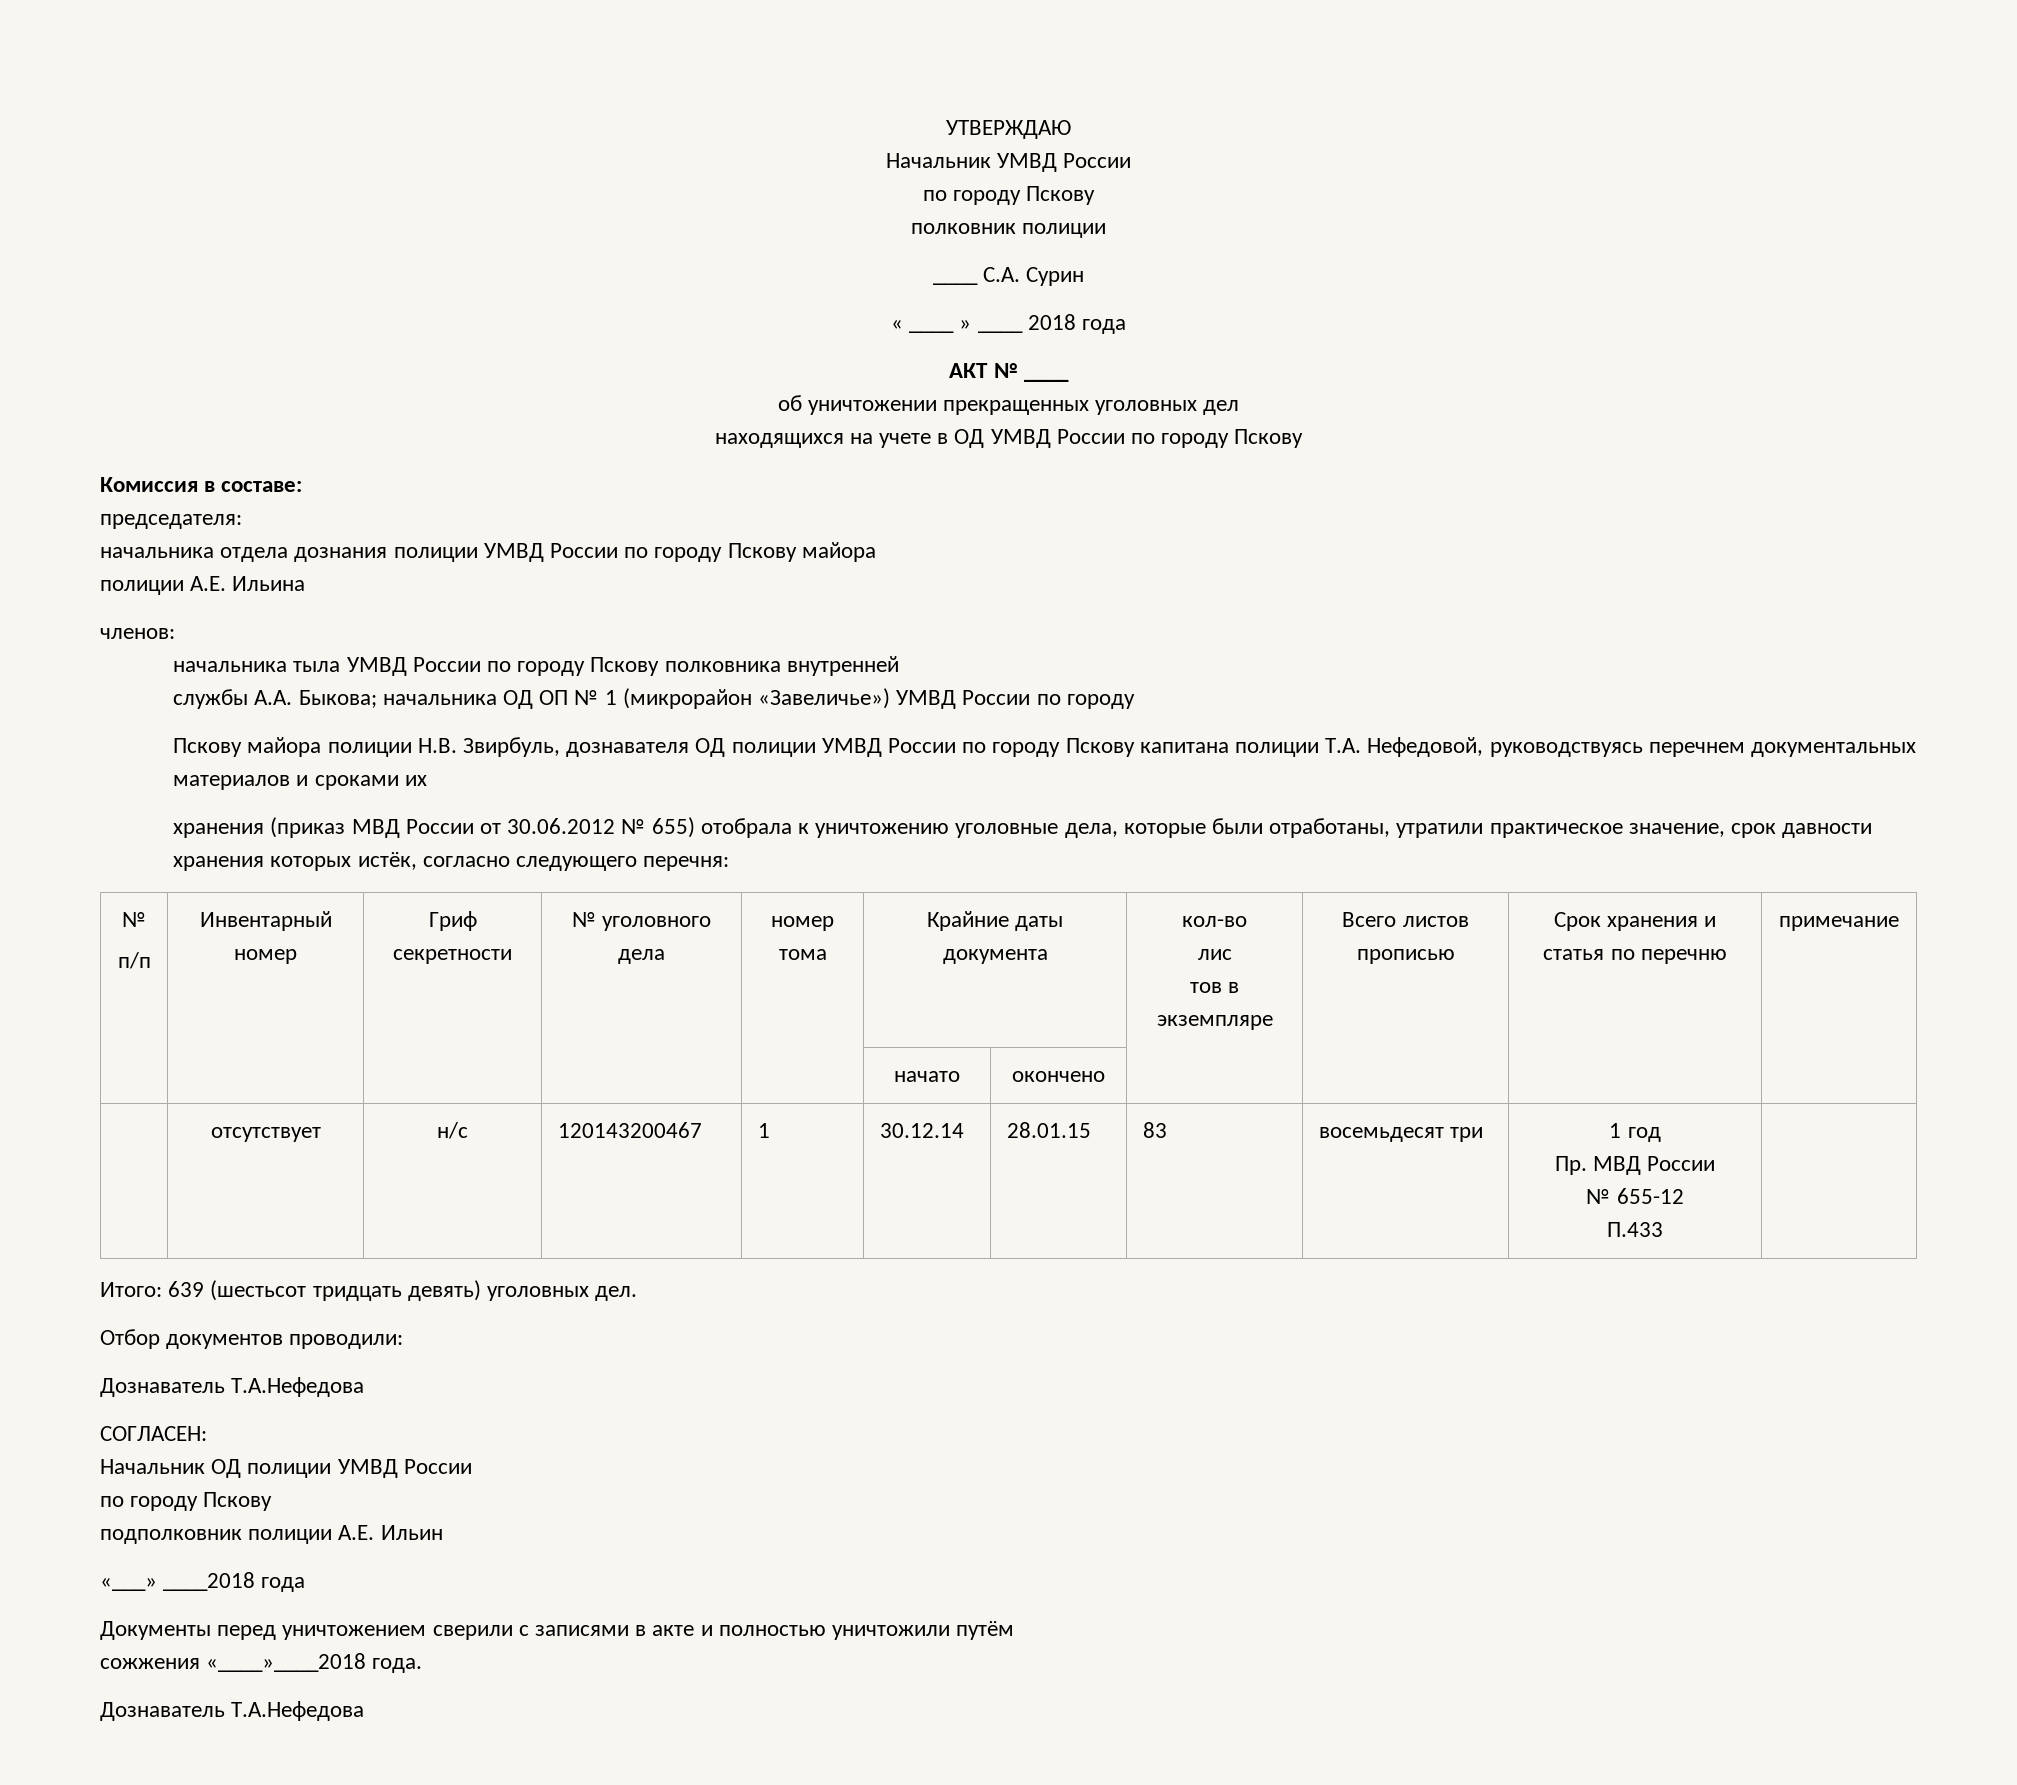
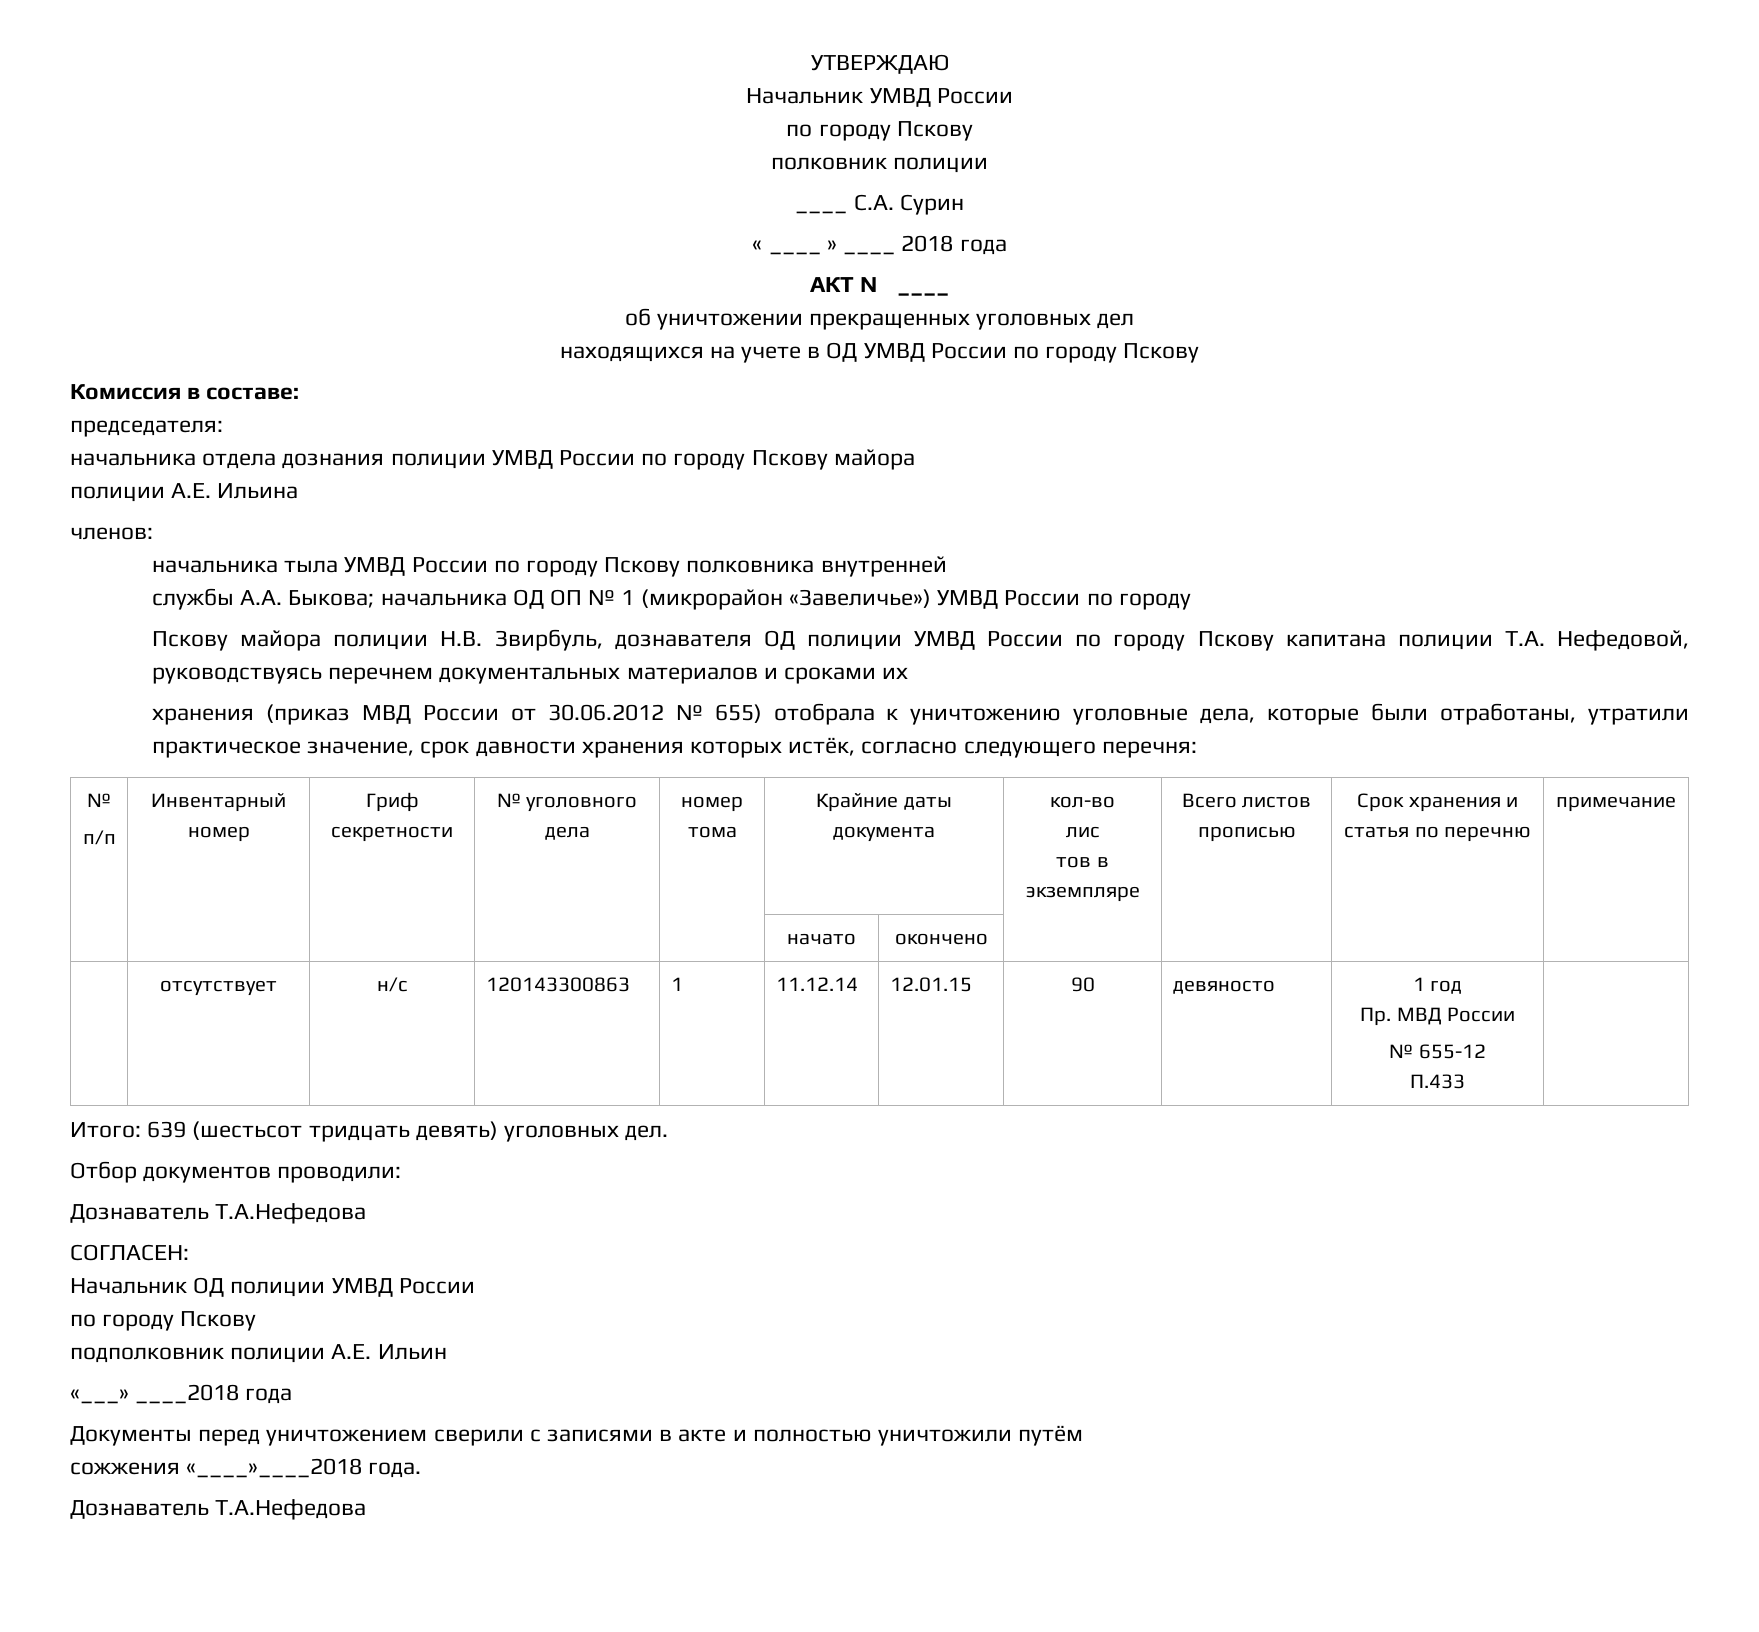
[557,1122,702,1138] [757,1123,770,1138] [879,1123,964,1138] [1006,1122,1091,1138] [1142,1122,1167,1138] [1318,1127,1483,1142] 120143200467 | 1 | 30.12.14 | 28.01.15 | 83 | восемьдесят три -> [485,977,630,992] [670,977,683,991] [775,977,858,991] [889,977,972,992] [1070,977,1095,992] [1172,980,1275,994] 120143300863 | 1 | 11.12.14 | 12.01.15 | 90 | девяносто

